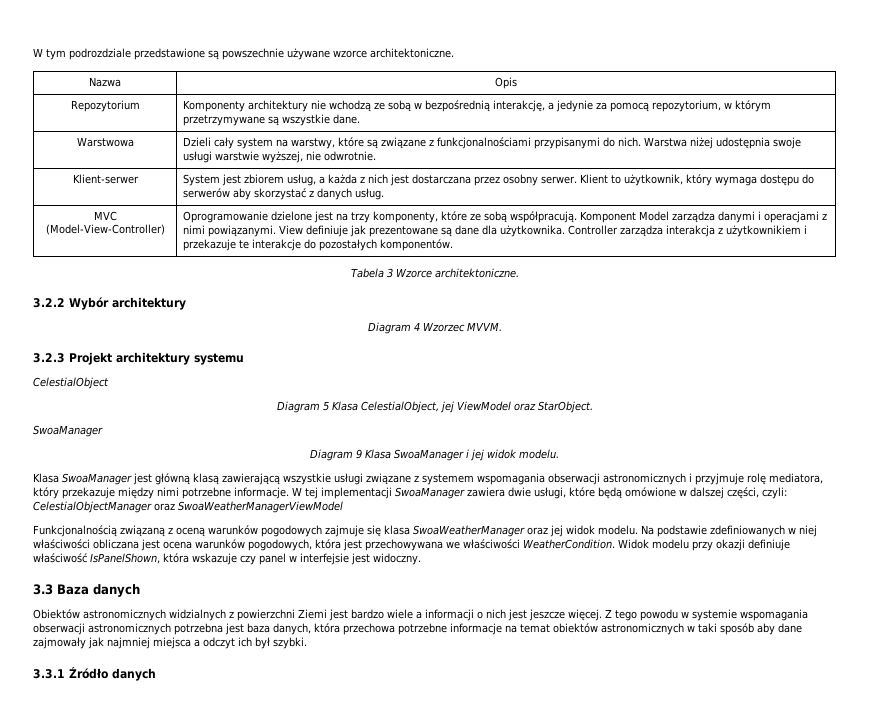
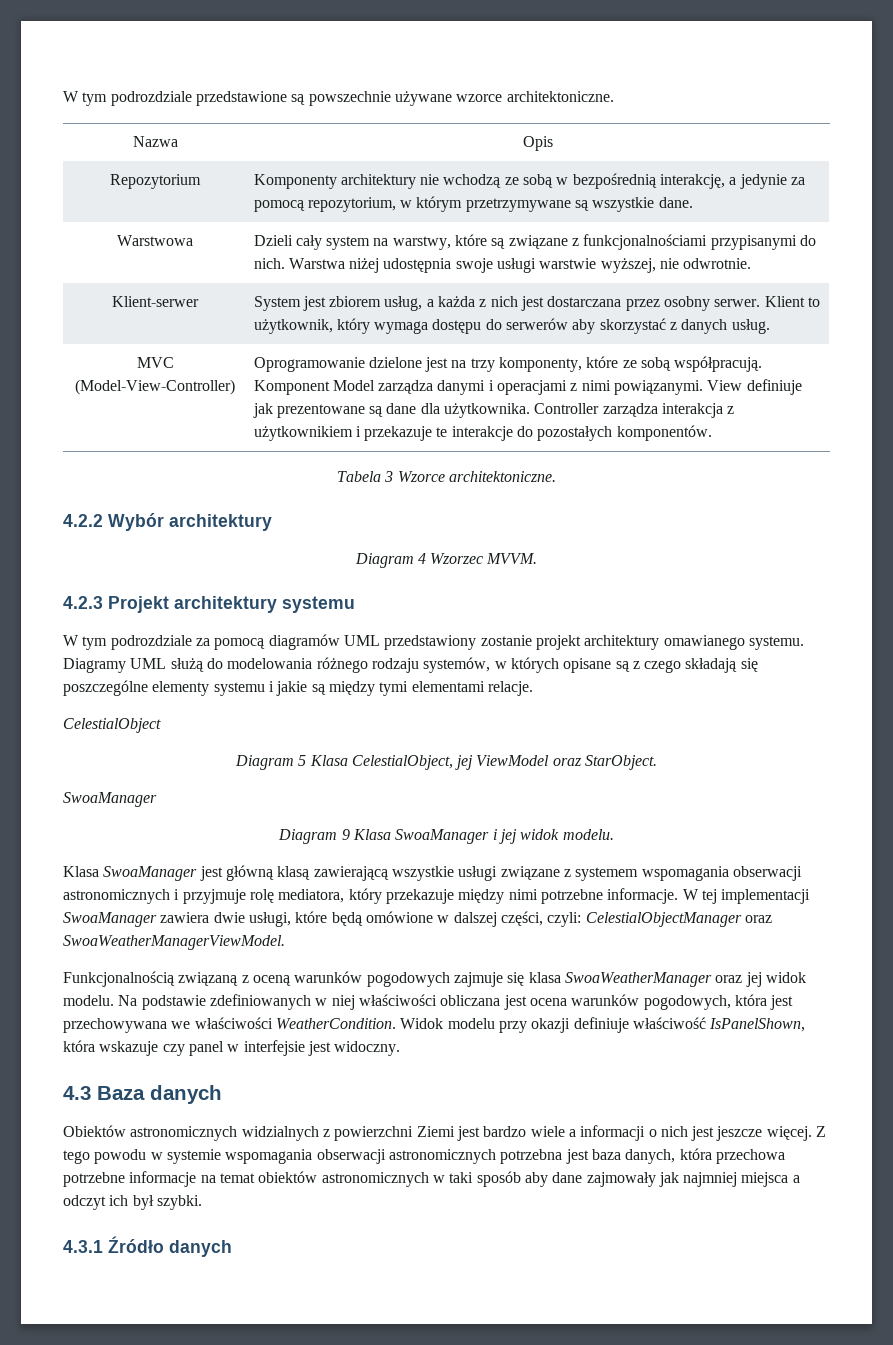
[33,298,65,308] 3.2.2 -> [63,514,103,527] 4.2.2
[33,353,65,363] 3.2.3 -> [63,596,103,609] 4.2.3
(244, 359) none -> [63,634,804,650] [63,657,758,673] [63,680,533,696] // W tym podrozdziale za pomocą diagramów UML przedstawiony zostanie projekt architektury omawianego systemu. Diagramy UML służą do modelowania różnego rodzaju systemów, w których opisane są z czego składają się poszczególne elementy systemu i jakie są między tymi elementami relacje.
[178,501,343,513] SwoaWeatherManagerViewModel -> [63,935,285,950] SwoaWeatherManagerViewModel.
[33,584,53,595] 3.3 -> [63,1086,91,1100] 4.3
[33,669,65,679] 3.3.1 -> [63,1240,103,1253] 4.3.1

